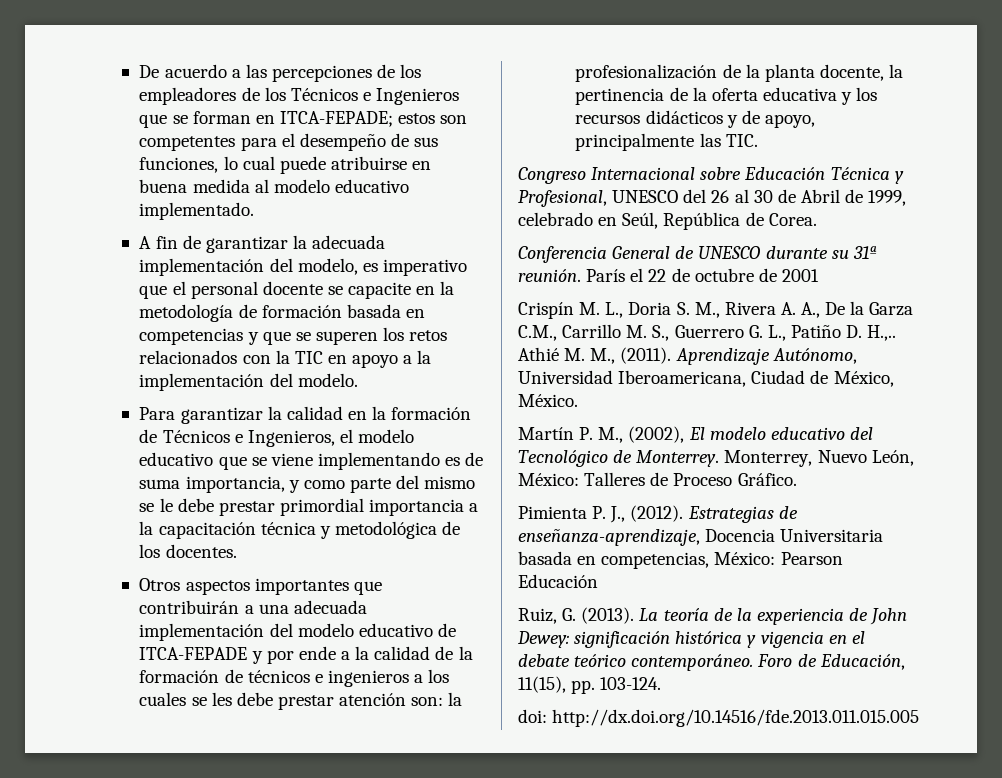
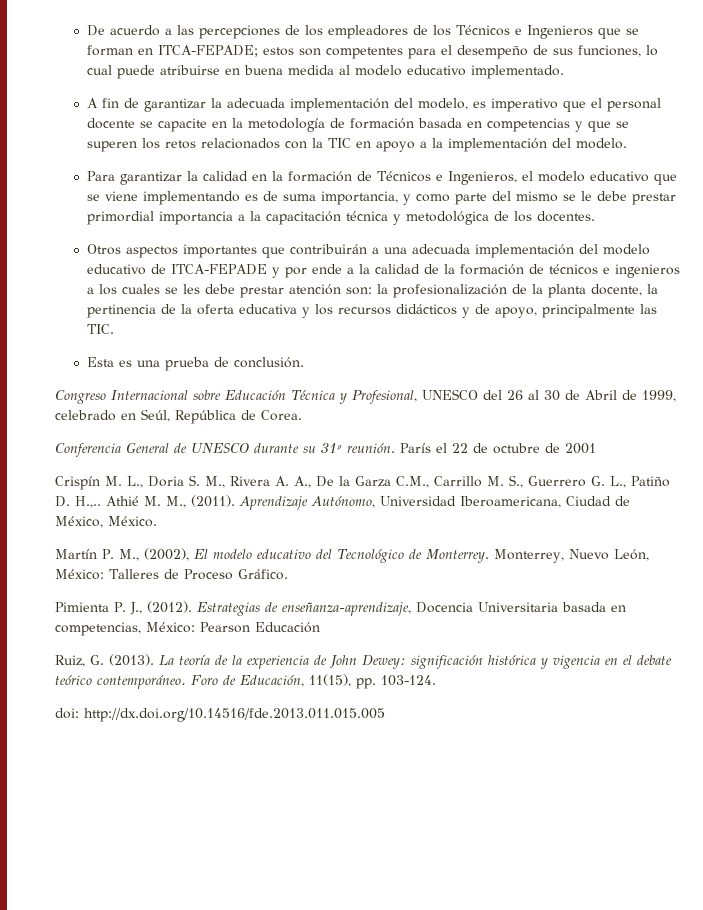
(758, 140) none -> [87,357,305,371] // Esta es una prueba de conclusión.

